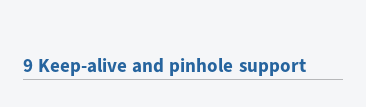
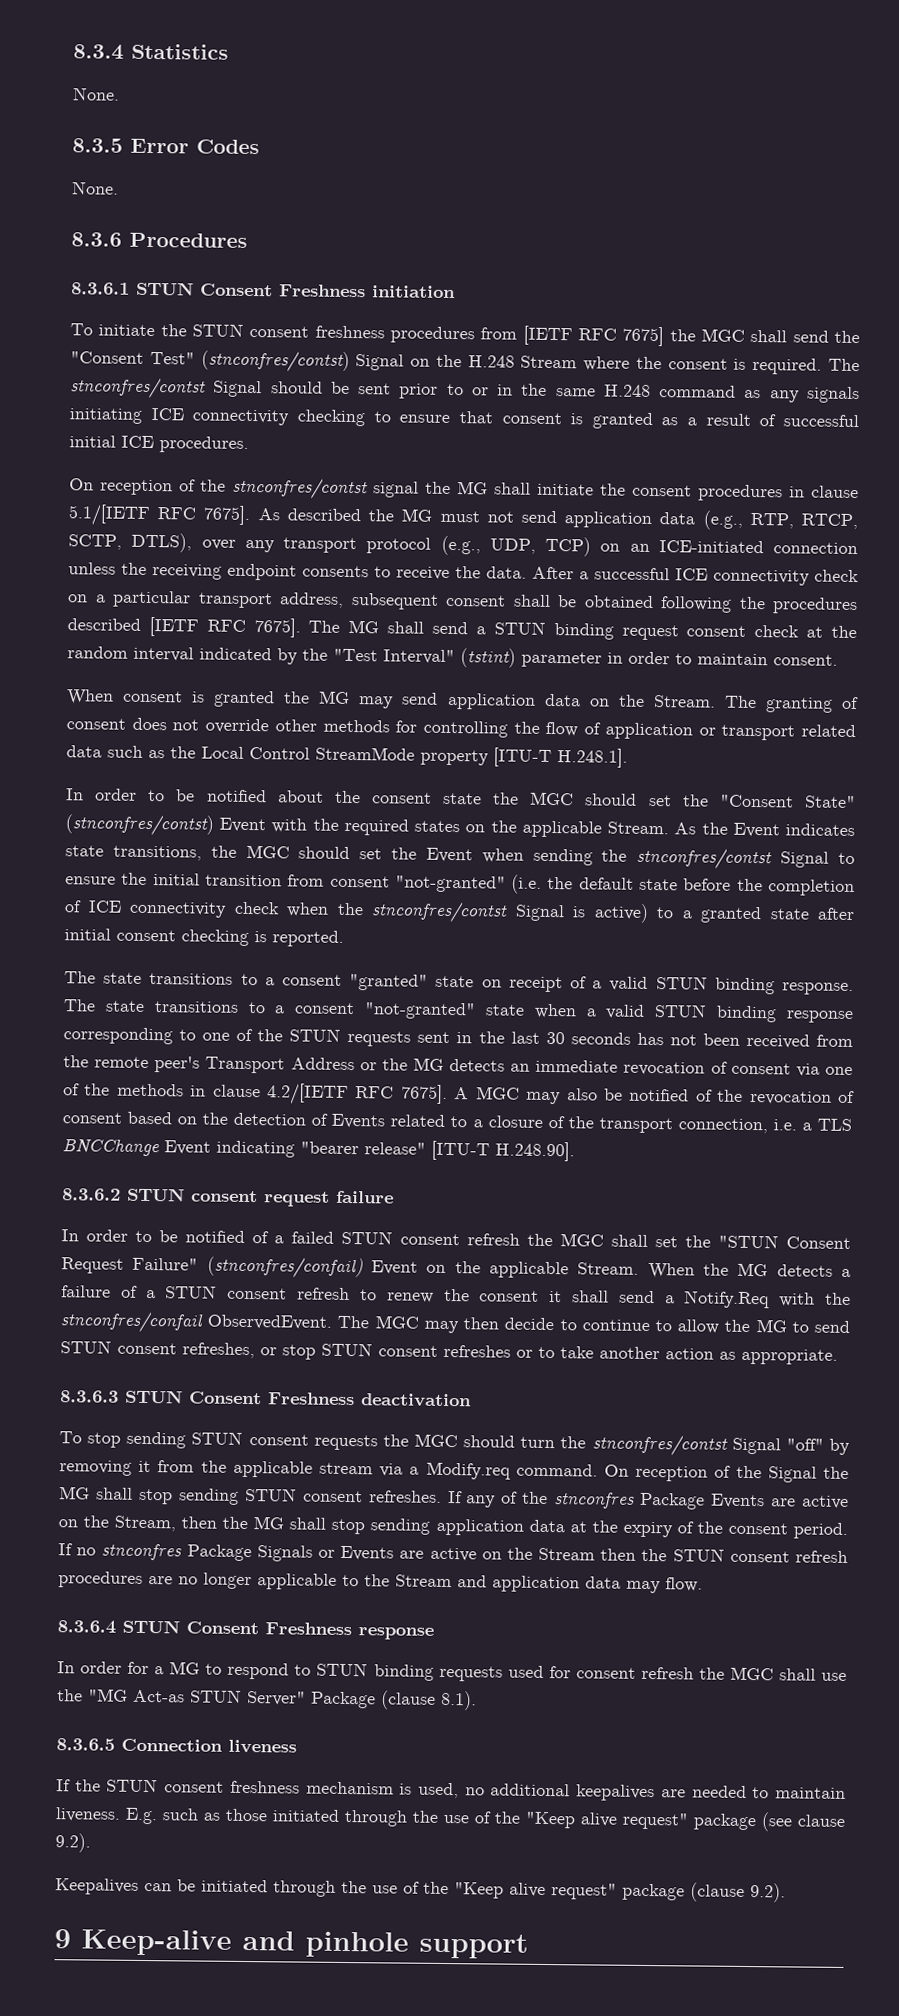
(23, 65) none -> [73,43,229,60] [73,87,120,101] [72,138,260,155] [72,181,119,195] [71,232,248,248] [71,281,456,299] [70,323,861,347] [70,350,860,375] [70,377,860,404] [69,408,859,429] [69,435,249,453] [69,477,859,502] [68,504,858,530] [68,532,858,557] [68,562,859,586] [68,590,858,615] [67,616,858,641] [67,646,838,668] [67,689,860,713] [66,717,856,741] [66,745,628,768] [66,788,856,809] [65,814,856,838] [65,844,855,870] [65,872,855,897] [64,900,855,924] [64,928,344,947] [64,971,855,996] [63,999,853,1024] [63,1027,853,1049] [63,1055,853,1077] [63,1083,855,1106] [62,1111,852,1134] [62,1138,575,1162] [62,1187,394,1207] [61,1229,851,1250] [61,1256,852,1279] [61,1285,851,1309] [60,1311,850,1334] [60,1340,838,1365] [60,1389,472,1408] [59,1431,850,1456] [59,1460,850,1483] [59,1486,849,1510] [58,1515,848,1539] [58,1543,848,1563] [58,1571,703,1594] [57,1619,434,1640] [57,1661,847,1682] [57,1688,477,1711] [56,1738,297,1754] [56,1778,846,1802] [55,1807,845,1832] [55,1833,91,1853] [55,1878,786,1903] 8.3.4 Statistics // None. // 8.3.5 Error Codes // None. // 8.3.6 Procedures // 8.3.6.1 STUN Consent Freshness initiation // To initiate the STUN consent freshness procedures from [IETF RFC 7675] the MGC shall send the "Consent Test" (stnconfres/contst) Signal on the H.248 Stream where the consent is required. The stnconfres/contst Signal should be sent prior to or in the same H.248 command as any signals initiating ICE connectivity checking to ensure that consent is granted as a result of successful initial ICE procedures. // On reception of the stnconfres/contst signal the MG shall initiate the consent procedures in clause 5.1/[IETF RFC 7675]. As described the MG must not send application data (e.g., RTP, RTCP, SCTP, DTLS), over any transport protocol (e.g., UDP, TCP) on an ICE-initiated connection unless the receiving endpoint consents to receive the data. After a successful ICE connectivity check on a particular transport address, subsequent consent shall be obtained following the procedures described [IETF RFC 7675]. The MG shall send a STUN binding request consent check at the random interval indicated by the "Test Interval" (tstint) parameter in order to maintain consent. // When consent is granted the MG may send application data on the Stream. The granting of consent does not override other methods for controlling the flow of application or transport related data such as the Local Control StreamMode property [ITU-T H.248.1]. // In order to be notified about the consent state the MGC should set the "Consent State" (stnconfres/contst) Event with the required states on the applicable Stream. As the Event indicates state transitions, the MGC should set the Event when sending the stnconfres/contst Signal to ensure the initial transition from consent "not-granted" (i.e. the default state before the completion of ICE connectivity check when the stnconfres/contst Signal is active) to a granted state after initial consent checking is reported. // The state transitions to a consent "granted" state on receipt of a valid STUN binding response. The state transitions to a consent "not-granted" state when a valid STUN binding response corresponding to one of the STUN requests sent in the last 30 seconds has not been received from the remote peer's Transport Address or the MG detects an immediate revocation of consent via one of the methods in clause 4.2/[IETF RFC 7675]. A MGC may also be notified of the revocation of consent based on the detection of Events related to a closure of the transport connection, i.e. a TLS BNCChange Event indicating "bearer release" [ITU-T H.248.90]. // 8.3.6.2 STUN consent request failure // In order to be notified of a failed STUN consent refresh the MGC shall set the "STUN Consent Request Failure" (stnconfres/confail) Event on the applicable Stream. When the MG detects a failure of a STUN consent refresh to renew the consent it shall send a Notify.Req with the stnconfres/confail ObservedEvent. The MGC may then decide to continue to allow the MG to send STUN consent refreshes, or stop STUN consent refreshes or to take another action as appropriate. // 8.3.6.3 STUN Consent Freshness deactivation // To stop sending STUN consent requests the MGC should turn the stnconfres/contst Signal "off" by removing it from the applicable stream via a Modify.req command. On reception of the Signal the MG shall stop sending STUN consent refreshes. If any of the stnconfres Package Events are active on the Stream, then the MG shall stop sending application data at the expiry of the consent period. If no stnconfres Package Signals or Events are active on the Stream then the STUN consent refresh procedures are no longer applicable to the Stream and application data may flow. // 8.3.6.4 STUN Consent Freshness response // In order for a MG to respond to STUN binding requests used for consent refresh the MGC shall use the "MG Act-as STUN Server" Package (clause 8.1). // 8.3.6.5 Connection liveness // If the STUN consent freshness mechanism is used, no additional keepalives are needed to maintain liveness. E.g. such as those initiated through the use of the "Keep alive request" package (see clause 9.2). // Keepalives can be initiated through the use of the "Keep alive request" package (clause 9.2). //

